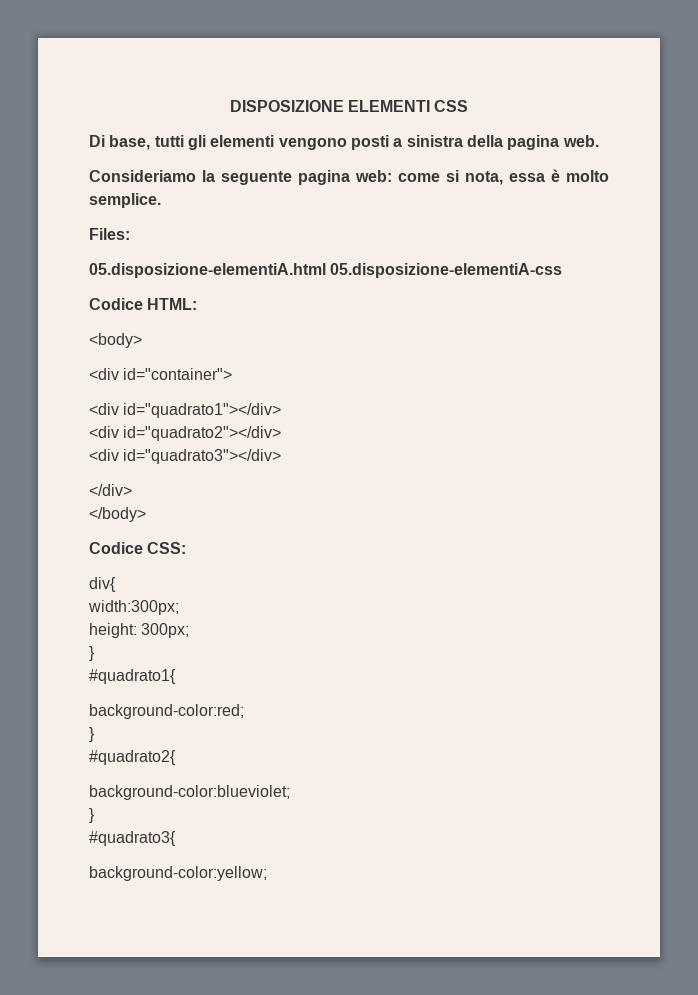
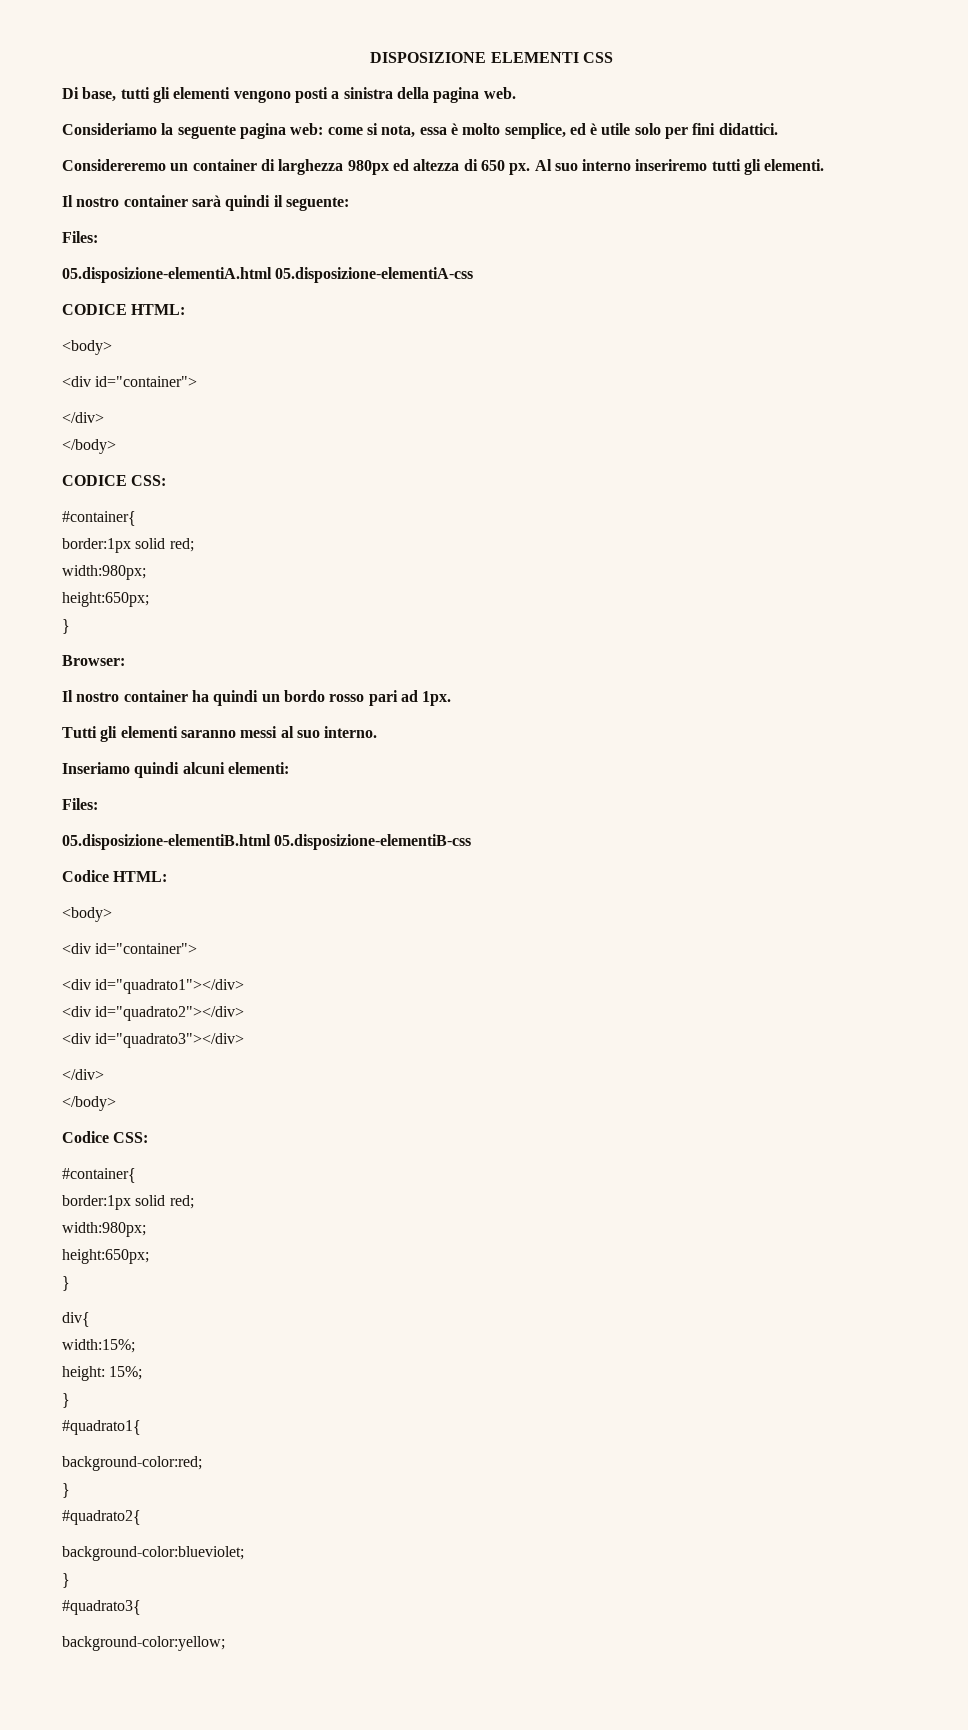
[89,193,161,208] [89,228,130,240] [89,263,563,278] semplice. // Files: // 05.disposizione-elementiA.html 05.disposizione-elementiA-css -> [504,123,778,139] [62,159,825,175] [62,195,349,211] [62,231,98,243] [62,267,474,283] [62,304,186,315] [62,340,112,355] [62,376,198,387] [62,412,104,423] [62,439,116,454] [62,475,167,486] [62,511,136,526] [62,538,194,553] [62,565,146,580] [62,592,149,607] [62,619,70,634] [62,655,125,666] [62,690,452,706] [62,726,378,742] [62,762,289,778] [62,798,98,810] [62,834,472,850] semplice, ed è utile solo per fini didattici. // Considereremo un container di larghezza 980px ed altezza di 650 px. Al suo interno inseriremo tutti gli elementi. // Il nostro container sarà quindi il seguente: // Files: // 05.disposizione-elementiA.html 05.disposizione-elementiA-css // CODICE HTML: // <body> // <div id="container"> // </div> // </body> // CODICE CSS: // #container{ // border:1px solid red; // width:980px; // height:650px; // } // Browser: // Il nostro container ha quindi un bordo rosso pari ad 1px. // Tutti gli elementi saranno messi al suo interno. // Inseriamo quindi alcuni elementi: // Files: // 05.disposizione-elementiB.html 05.disposizione-elementiB-css
(187, 548) none -> [62,1168,136,1183] [62,1195,194,1210] [62,1222,146,1237] [62,1249,149,1264] [62,1276,70,1291] // #container{ // border:1px solid red; // width:980px; // height:650px; // }
[88,600,179,615] width:300px; -> [62,1339,135,1353] width:15%;
[141,623,190,638] 300px; -> [109,1366,143,1380] 15%;

